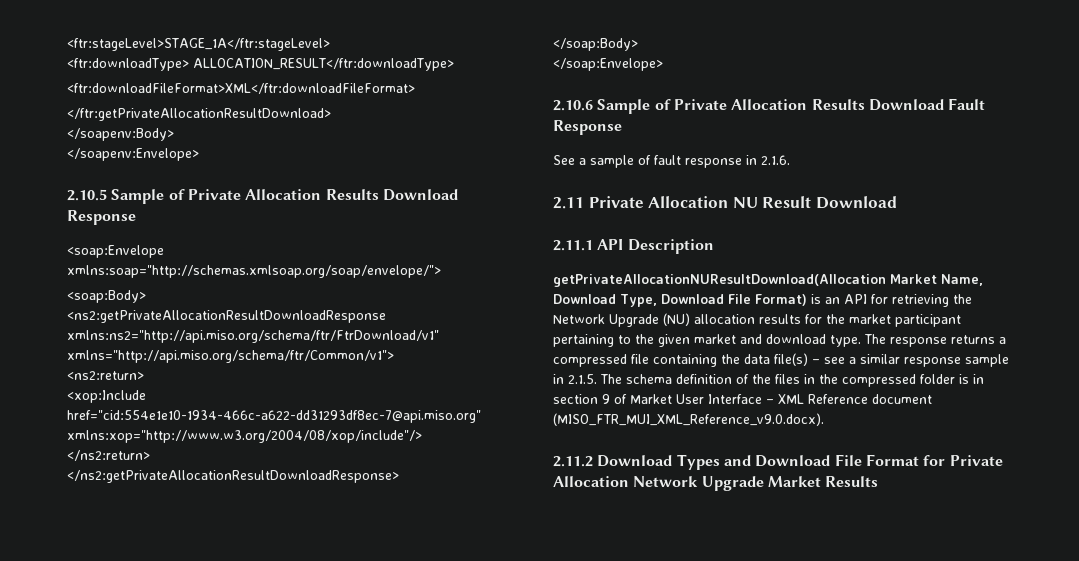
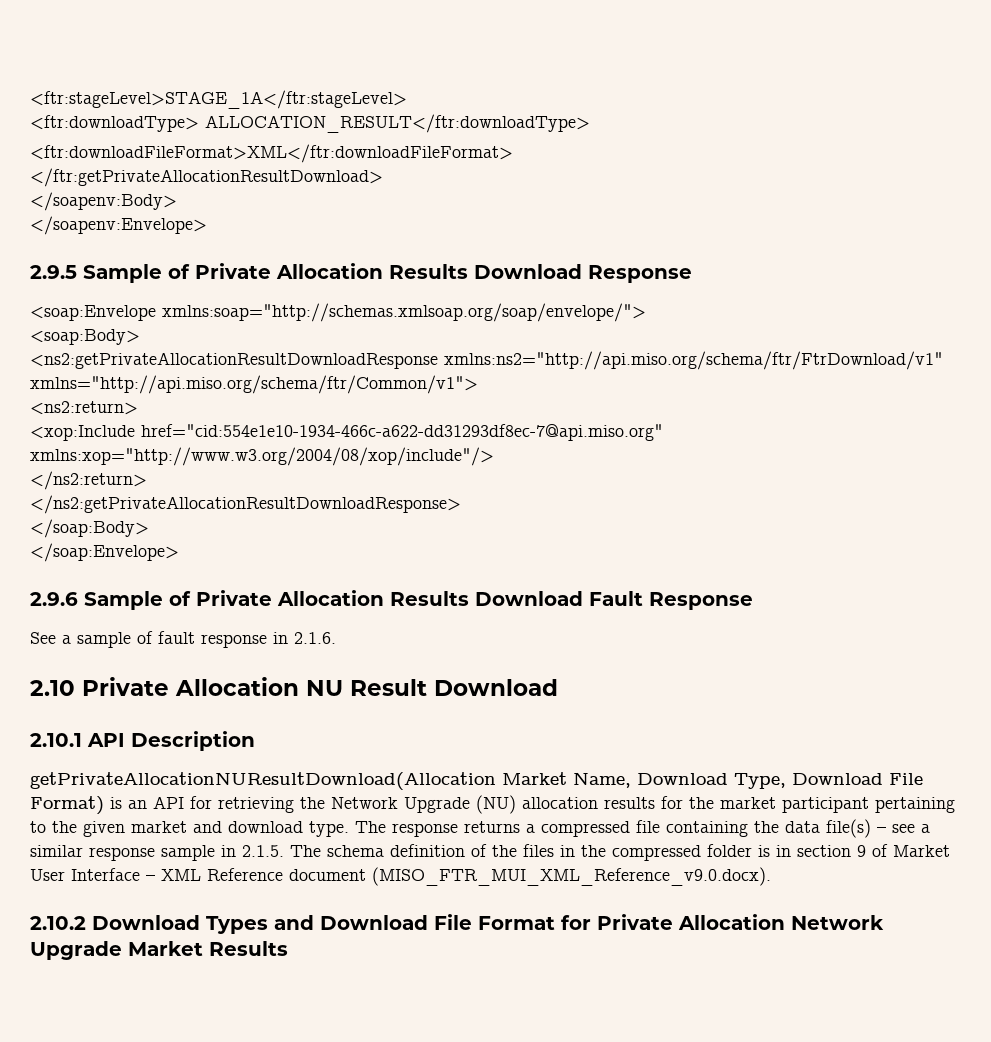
[67,189,107,201] 2.10.5 -> [30,265,77,279] 2.9.5
[553,100,593,111] 2.10.6 -> [30,592,78,606] 2.9.6
[553,197,584,209] 2.11 -> [30,680,75,696] 2.10
[553,240,593,251] 2.11.1 -> [30,733,82,747] 2.10.1
[553,456,593,467] 2.11.2 -> [30,916,86,930] 2.10.2

